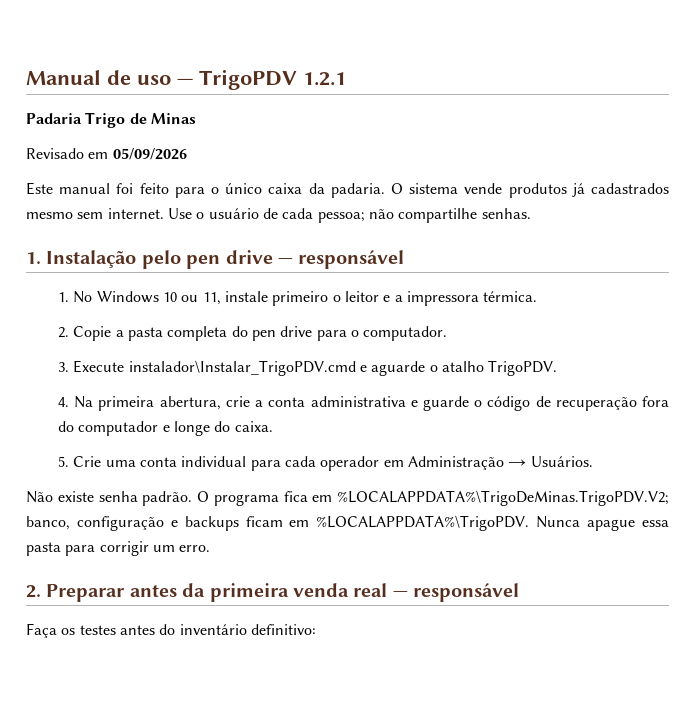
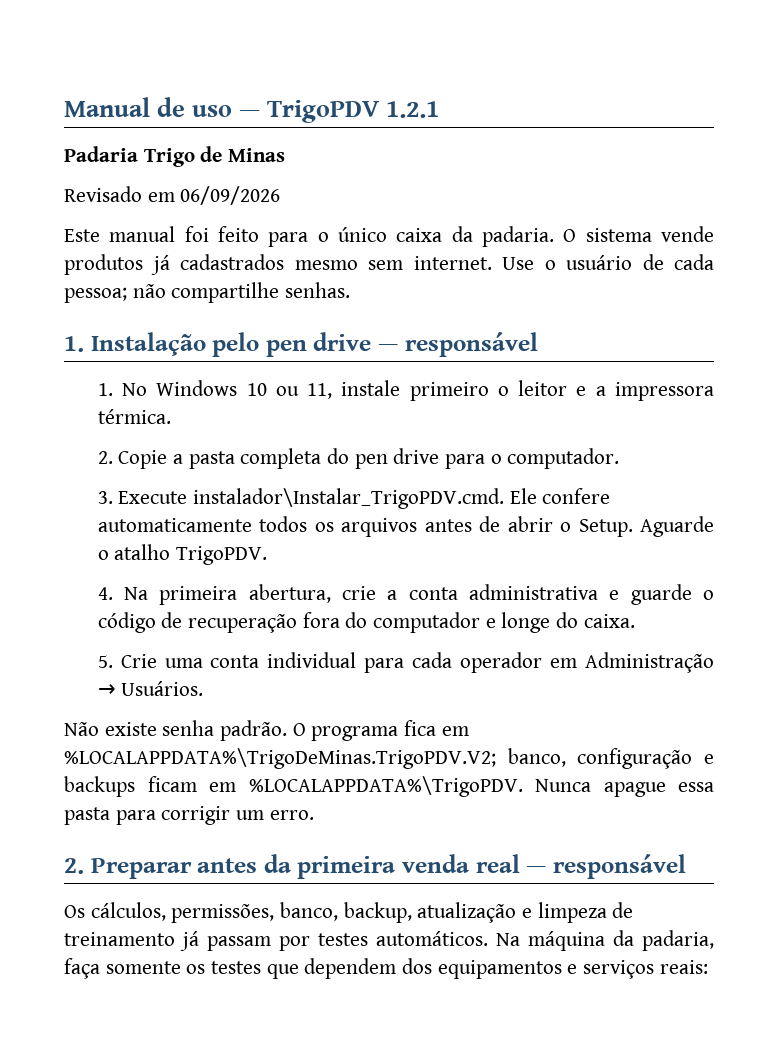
[112,148,187,160] 05/09/2026 -> [180,186,281,205] 06/09/2026
[128,360,426,376] instalador\Instalar_TrigoPDV.cmd e aguarde -> [193,488,611,509] [97,516,714,537] instalador\Instalar_TrigoPDV.cmd. Ele confere automaticamente todos os arquivos antes de abrir o Setup. Aguarde
[26,623,316,638] Faça os testes antes do inventário definitivo: -> [64,902,634,923] [64,930,714,951] [64,958,708,979] Os cálculos, permissões, banco, backup, atualização e limpeza de treinamento já passam por testes automáticos. Na máquina da padaria, faça somente os testes que dependem dos equipamentos e serviços reais:

